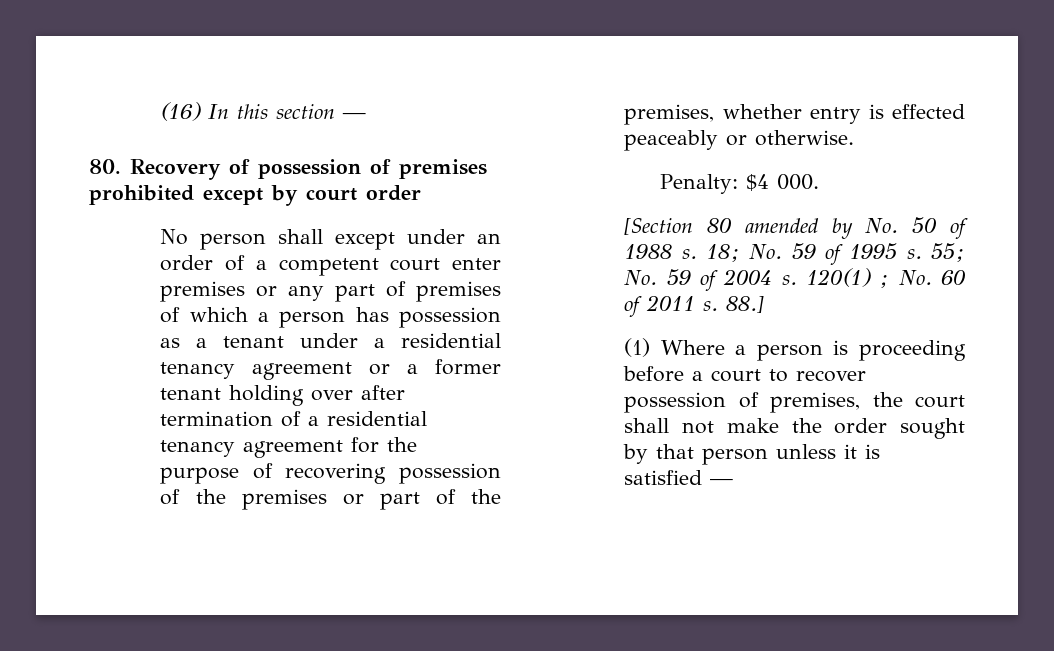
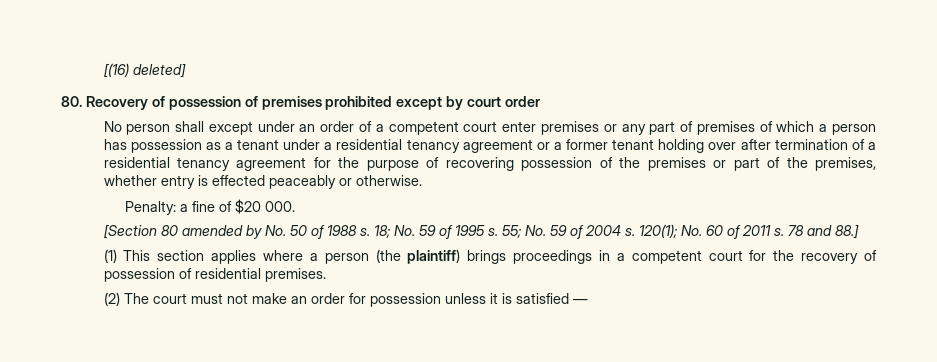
[160,102,367,121] (16) In this section — -> [103,63,186,78] [(16) deleted]
[746,174,770,191] $4 -> [179,199,261,214] a fine of $20
[806,268,890,288] 120(1) ; -> [638,224,678,238] 120(1);
(719, 306) none -> [787,225,832,236] 78 and
[660,340,966,361] [623,366,867,382] [624,392,965,413] [624,418,965,439] [623,444,769,465] Where a person is proceeding before a court to recover possession of premises, the court shall not make the order sought by that person -> [123,249,878,264] [103,268,326,282] [103,292,441,307] This section applies where a person (the plaintiff) brings proceedings in a competent court for the recovery of possession of residential premises. // (2) The court must not make an order for possession

